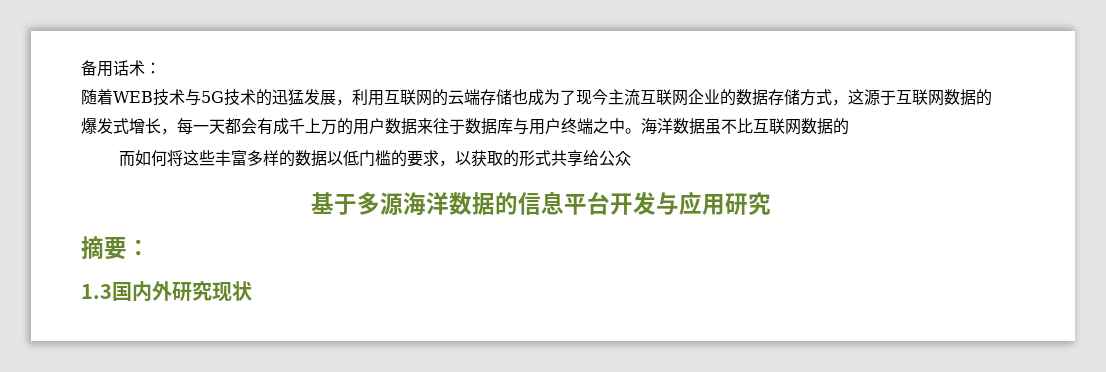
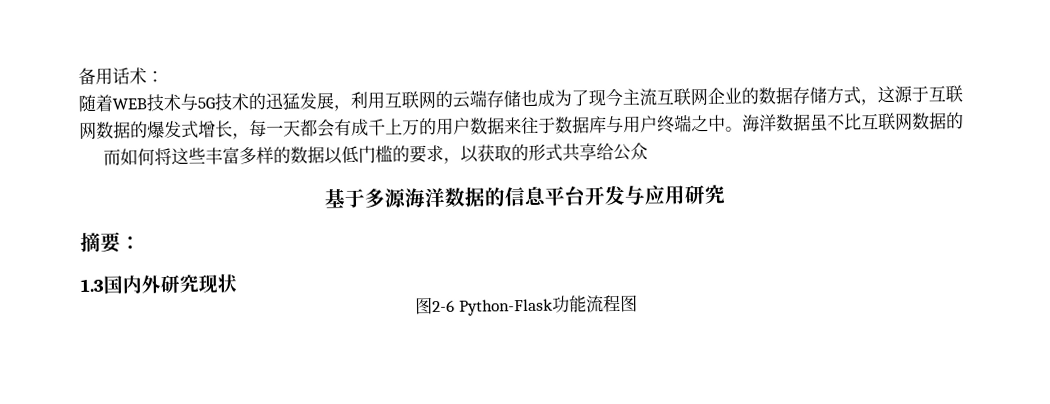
(252, 291) none -> [415,294,638,316] // 图2-6 Python-Flask功能流程图

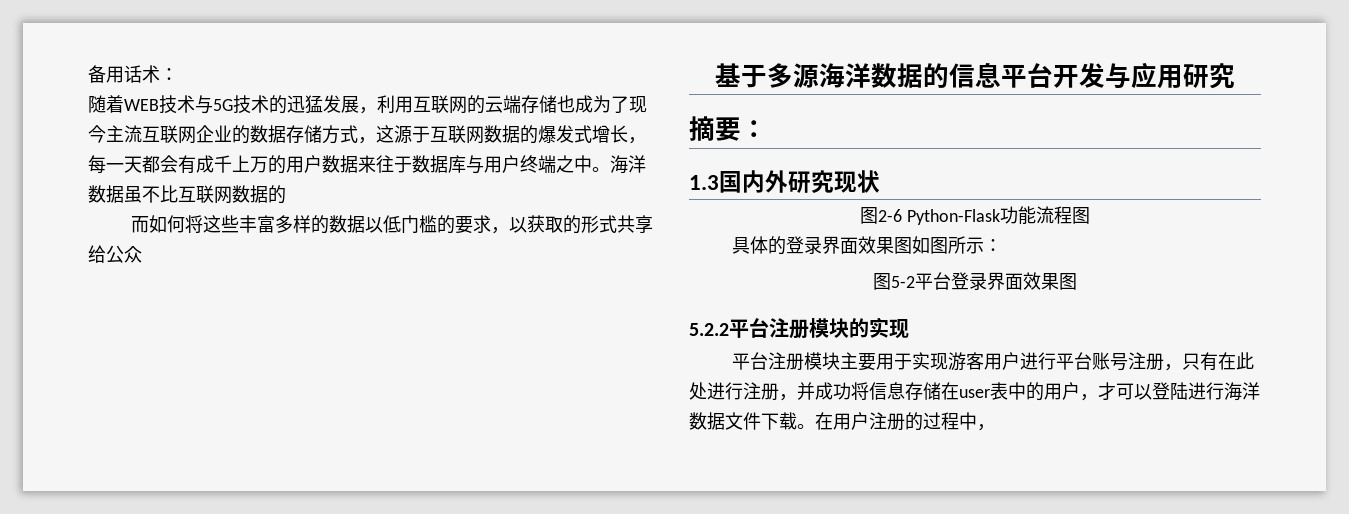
(638, 303) none -> [731,236,1002,255] [873,272,1077,290] [689,317,909,339] [731,352,1254,371] [689,382,1260,401] [689,412,995,431] // 具体的登录界面效果图如图所示： // 图5-2平台登录界面效果图 // 5.2.2平台注册模块的实现 // 平台注册模块主要用于实现游客用户进行平台账号注册，只有在此处进行注册，并成功将信息存储在user表中的用户，才可以登陆进行海洋数据文件下载。在用户注册的过程中，

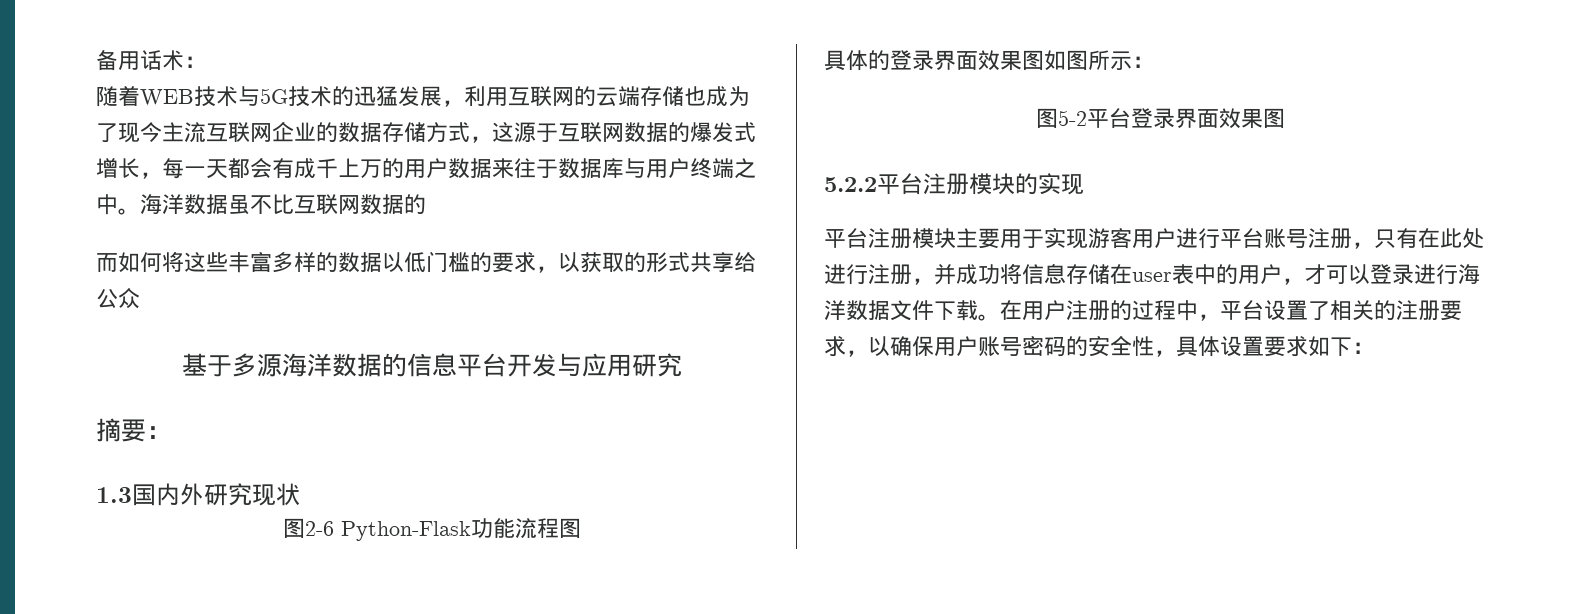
[1170,382,1188,400] 陆 -> [1392,264,1414,285] 录
(995, 427) none -> [1220,300,1462,321] [824,336,1374,357] 平台设置了相关的注册要求，以确保用户账号密码的安全性，具体设置要求如下：

